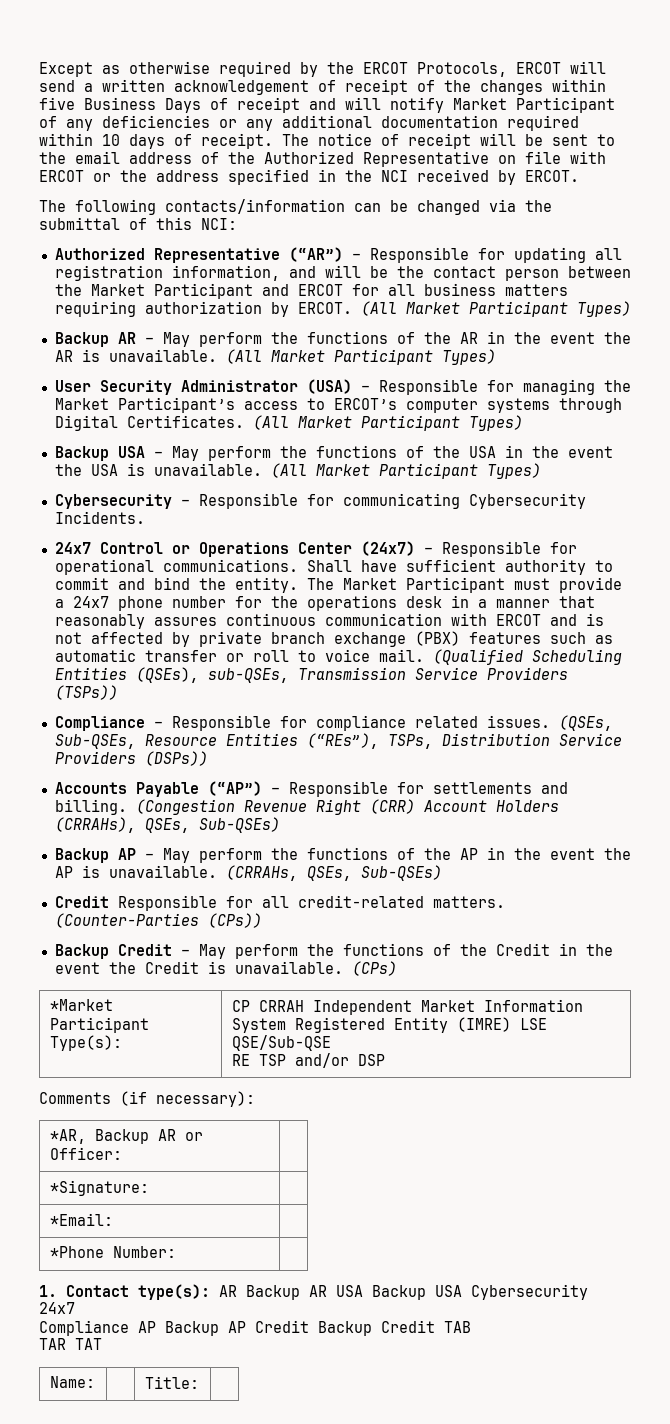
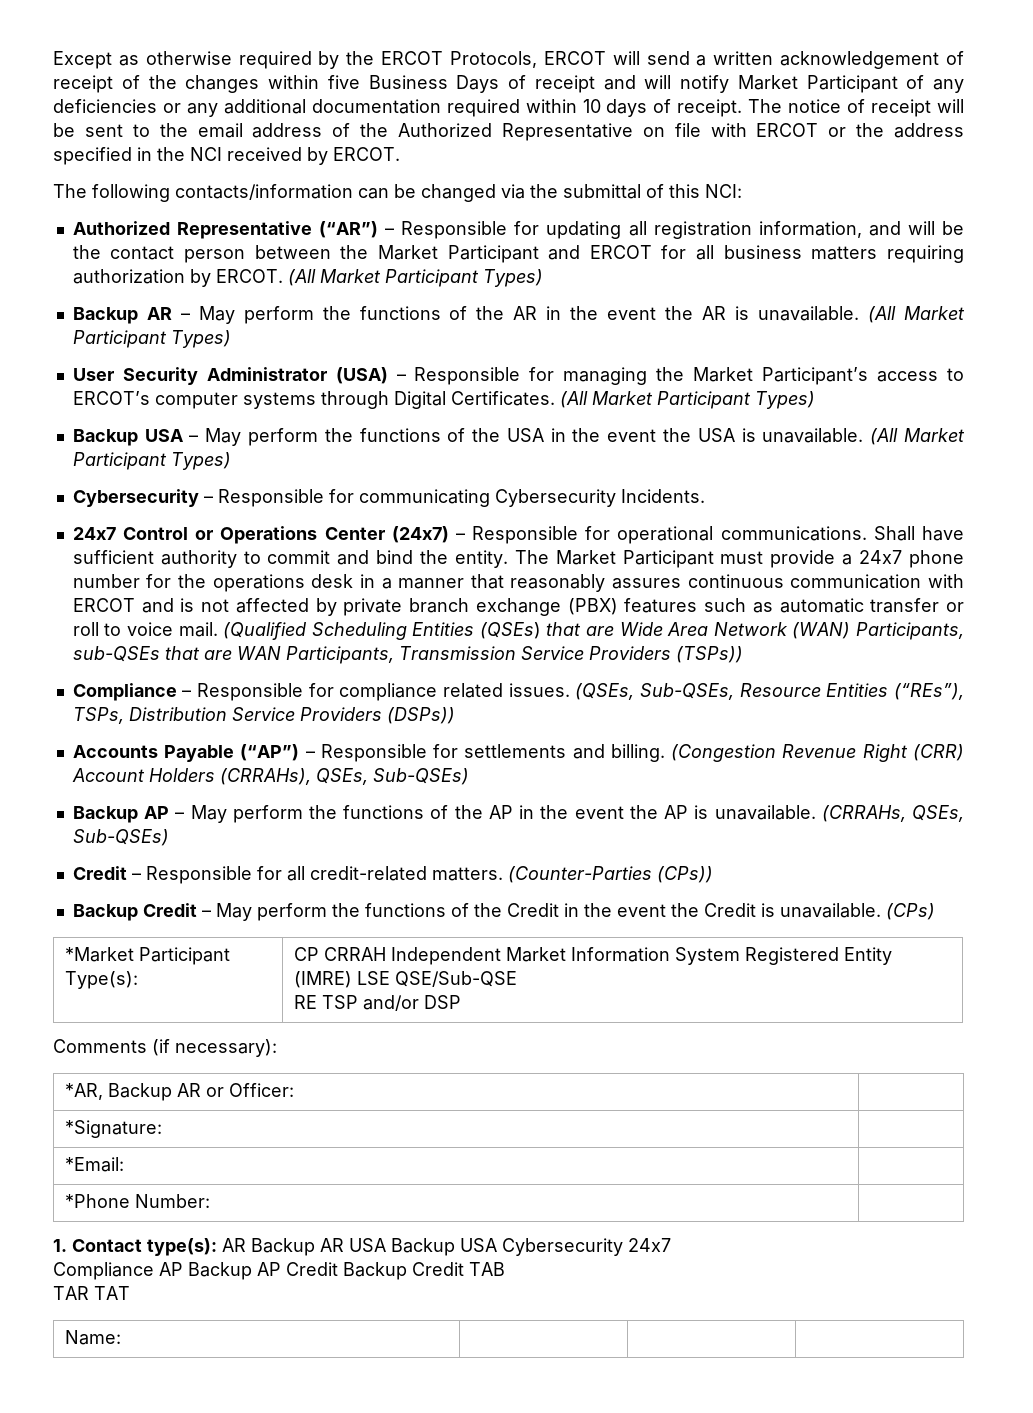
[135,667,289,683] (QSEs), sub-QSEs, -> [479,622,964,640] [72,646,394,664] (QSEs) that are Wide Area Network (WAN) Participants, sub-QSEs that are WAN Participants,
(109, 902) none -> [131,873,141,880] –
[144,1376,199,1389] Title: -> (122, 1337) none

